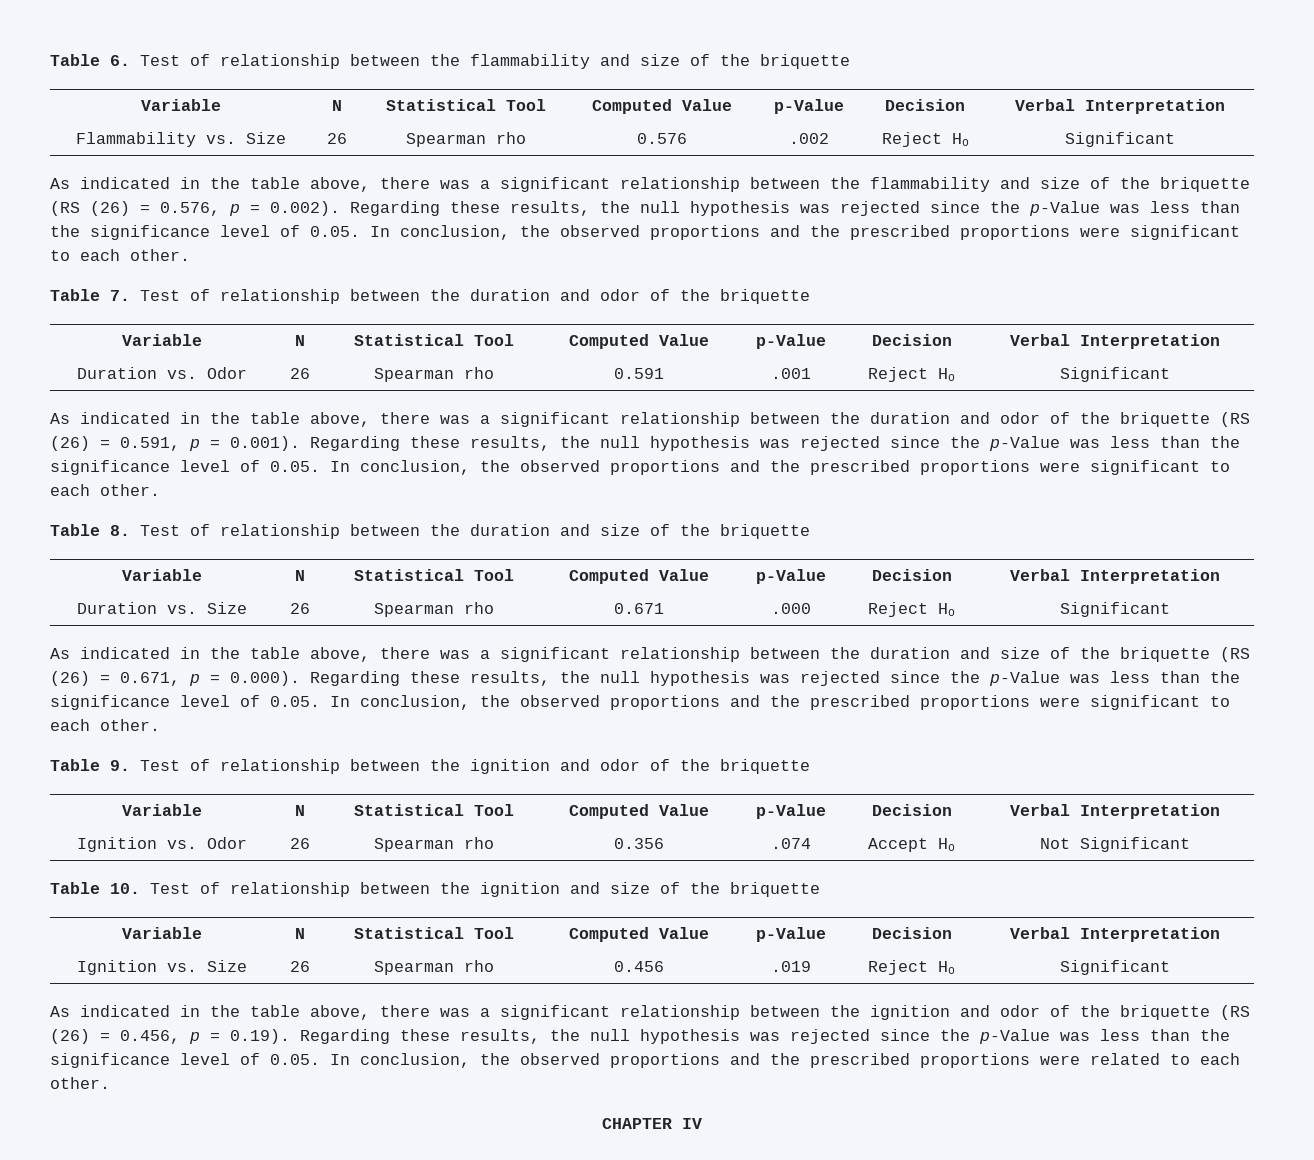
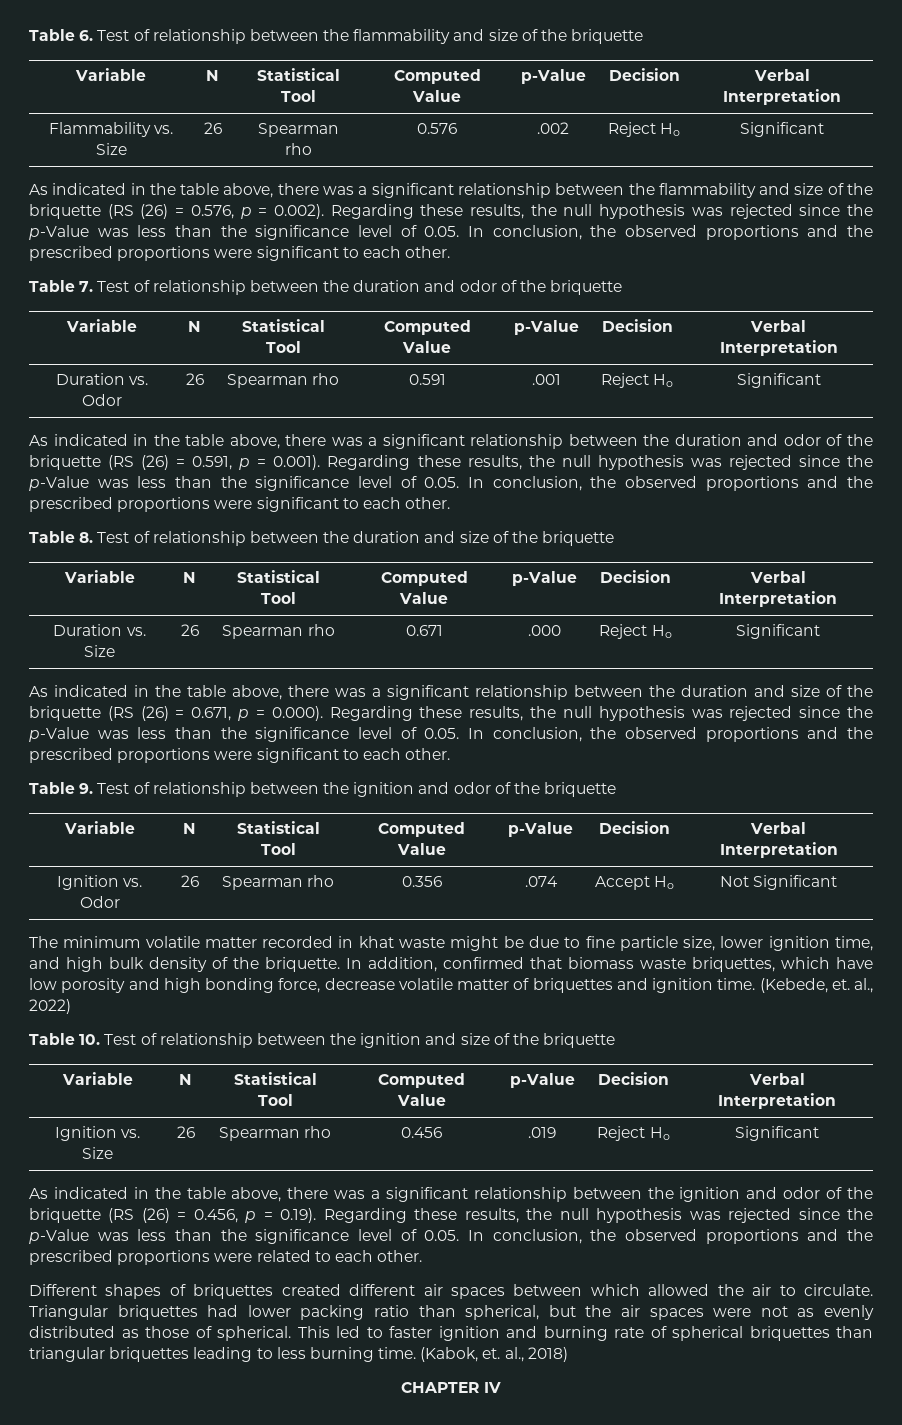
(1190, 844) none -> [29,936,873,951] [29,957,873,972] [29,978,873,993] [29,999,71,1014] // The minimum volatile matter recorded in khat waste might be due to fine particle size, lower ignition time, and high bulk density of the briquette. In addition, confirmed that biomass waste briquettes, which have low porosity and high bonding force, decrease volatile matter of briquettes and ignition time. (Kebede, et. al., 2022)
(110, 1083) none -> [29,1284,874,1299] [29,1305,875,1320] [29,1326,873,1341] [29,1347,568,1362] // Different shapes of briquettes created different air spaces between which allowed the air to circulate. Triangular briquettes had lower packing ratio than spherical, but the air spaces were not as evenly distributed as those of spherical. This led to faster ignition and burning rate of spherical briquettes than triangular briquettes leading to less burning time. (Kabok, et. al., 2018)

